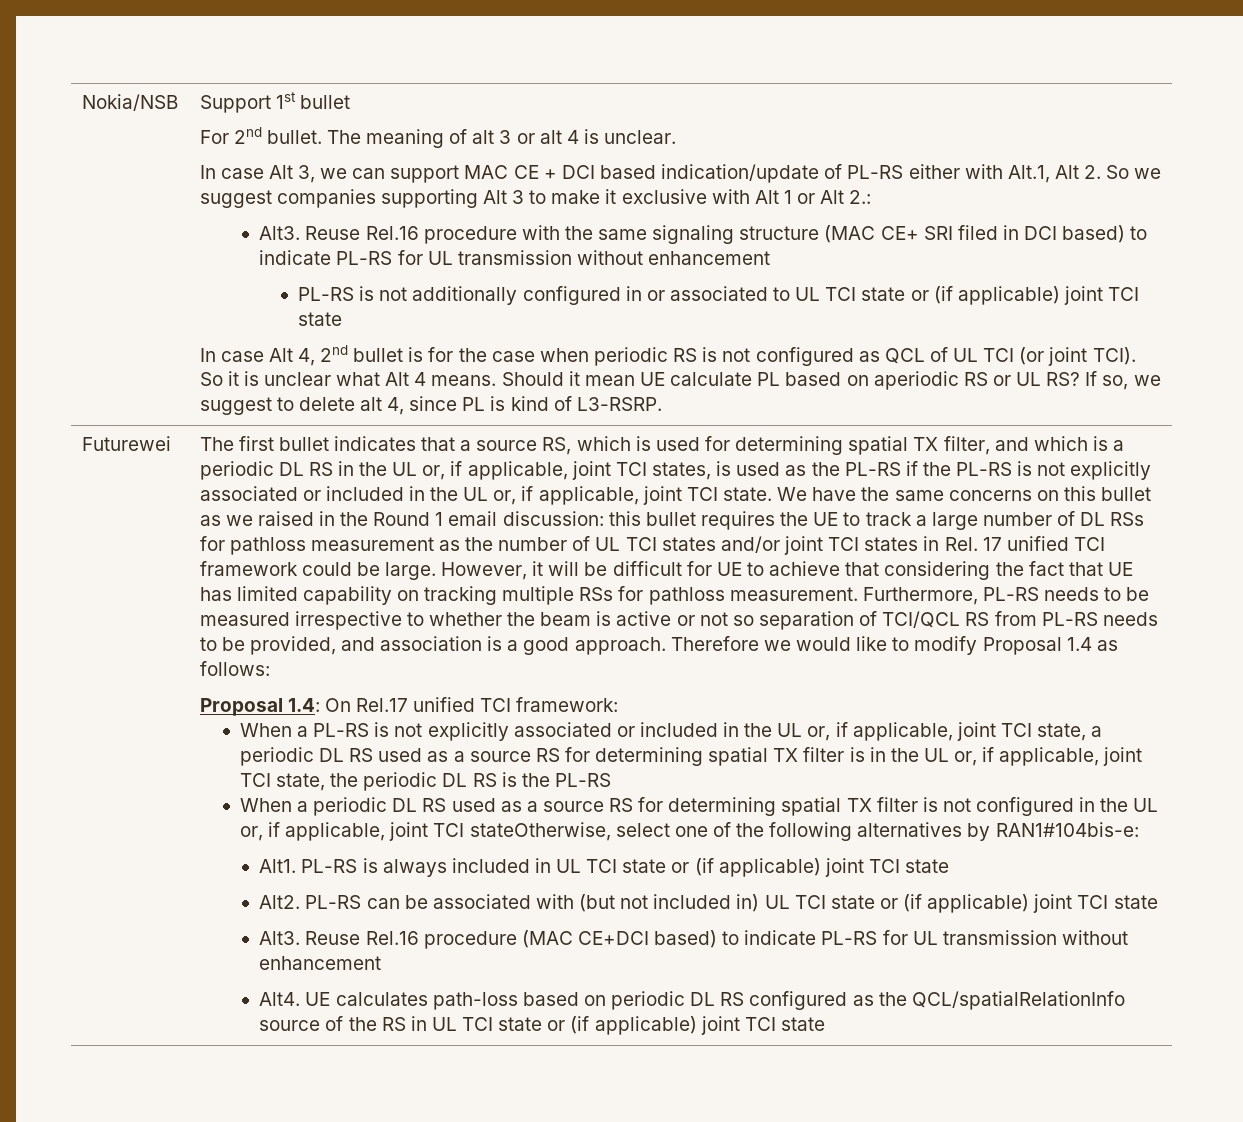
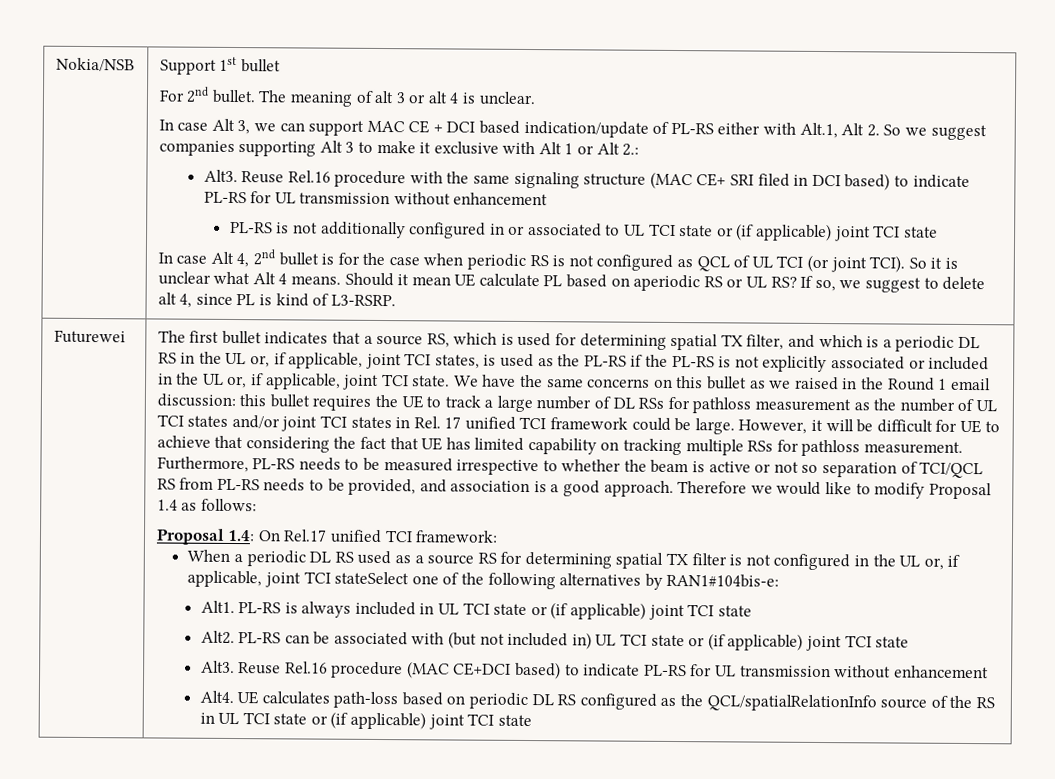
[239,722,1103,741] [239,747,1143,766] [239,772,611,791] // When a PL-RS is not explicitly associated or included in the UL or, if applicable, joint TCI state, a periodic DL RS used as a source RS for determining spatial TX filter is in the UL or, if applicable, joint TCI state, the periodic DL RS is the PL-RS -> (499, 536) none
[469,822,670,841] stateOtherwise, select -> [334,571,410,585] stateSelect

